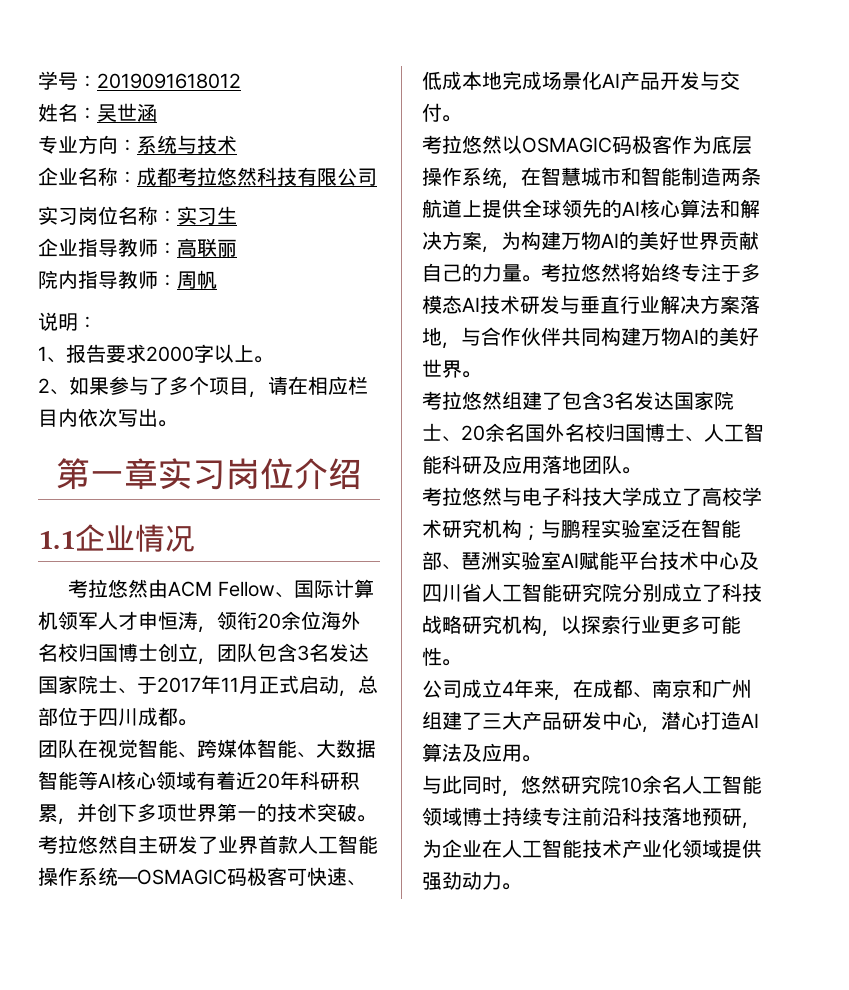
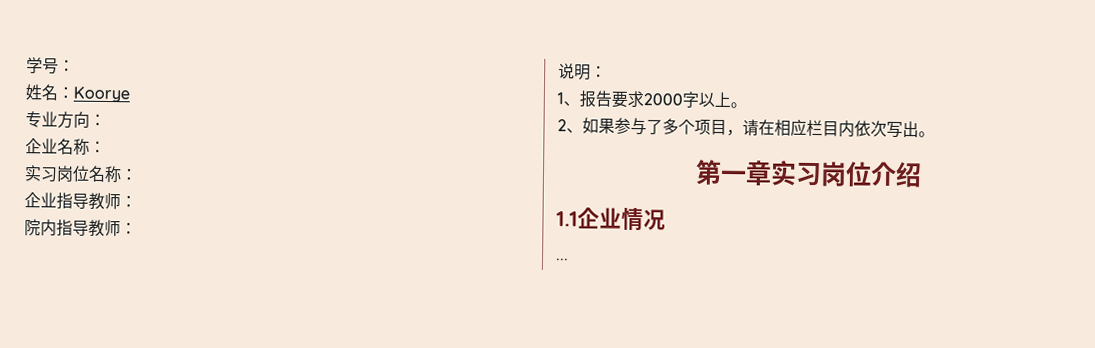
[97,73,241,89] 2019091618012 -> (75, 65) none
[97,103,157,122] 吴世涵 -> [73,86,130,103] Koorye
[137,135,237,154] 系统与技术 -> (106, 119) none
[137,167,377,186] 成都考拉悠然科技有限公司 -> (106, 146) none
[177,206,237,225] 实习生 -> (138, 174) none
[177,238,237,257] 高联丽 -> (137, 201) none
[177,270,217,289] 周帆 -> (137, 228) none
[68,579,374,598] [38,611,361,633] [38,643,369,665] [38,675,378,697] [38,707,197,726] [38,739,376,759] [38,771,360,790] [38,803,376,825] [38,835,378,854] [38,867,366,886] [422,71,740,90] [422,103,461,122] [422,135,752,155] [422,167,761,189] [422,199,760,218] [422,231,759,253] [422,263,761,282] [422,295,760,314] [422,327,759,349] [422,359,481,378] [422,391,734,410] [422,423,764,442] [422,455,641,474] [422,487,762,506] [422,519,741,541] [422,551,759,570] [422,583,762,602] [422,615,741,637] [422,647,461,666] [422,679,752,701] [422,711,759,733] [422,743,541,762] [422,775,762,797] [422,807,761,829] [422,839,762,858] [422,871,521,890] 考拉悠然由ACM Fellow、国际计算机领军人才申恒涛，领衔20余位海外名校归国博士创立，团队包含3名发达国家院士、于2017年11月正式启动，总部位于四川成都。 // 团队在视觉智能、跨媒体智能、大数据智能等AI核心领域有着近20年科研积累，并创下多项世界第一的技术突破。考拉悠然自主研发了业界首款人工智能操作系统—OSMAGIC码极客可快速、低成本地完成场景化AI产品开发与交付。 // 考拉悠然以OSMAGIC码极客作为底层操作系统，在智慧城市和智能制造两条航道上提供全球领先的AI核心算法和解决方案，为构建万物AI的美好世界贡献自己的力量。考拉悠然将始终专注于多模态AI技术研发与垂直行业解决方案落地，与合作伙伴共同构建万物AI的美好世界。 // 考拉悠然组建了包含3名发达国家院士、20余名国外名校归国博士、人工智能科研及应用落地团队。 // 考拉悠然与电子科技大学成立了高校学术研究机构；与鹏程实验室泛在智能部、琶洲实验室AI赋能平台技术中心及四川省人工智能研究院分别成立了科技战略研究机构，以探索行业更多可能性。 // 公司成立4年来，在成都、南京和广州组建了三大产品研发中心，潜心打造AI算法及应用。 // 与此同时，悠然研究院10余名人工智能领域博士持续专注前沿科技落地预研，为企业在人工智能技术产业化领域提供强劲动力。 -> [556,258,569,261] ...

